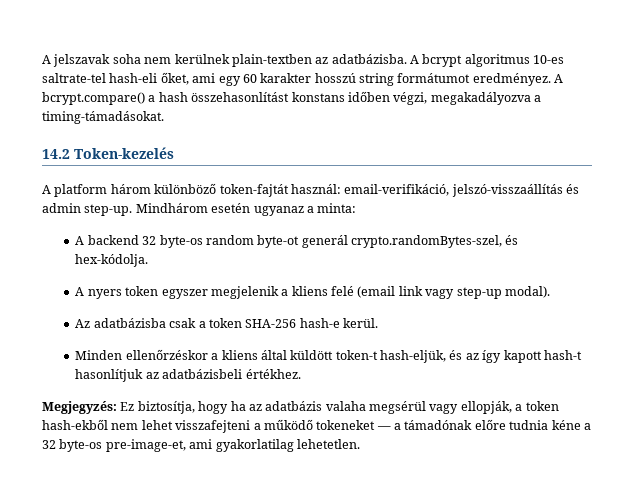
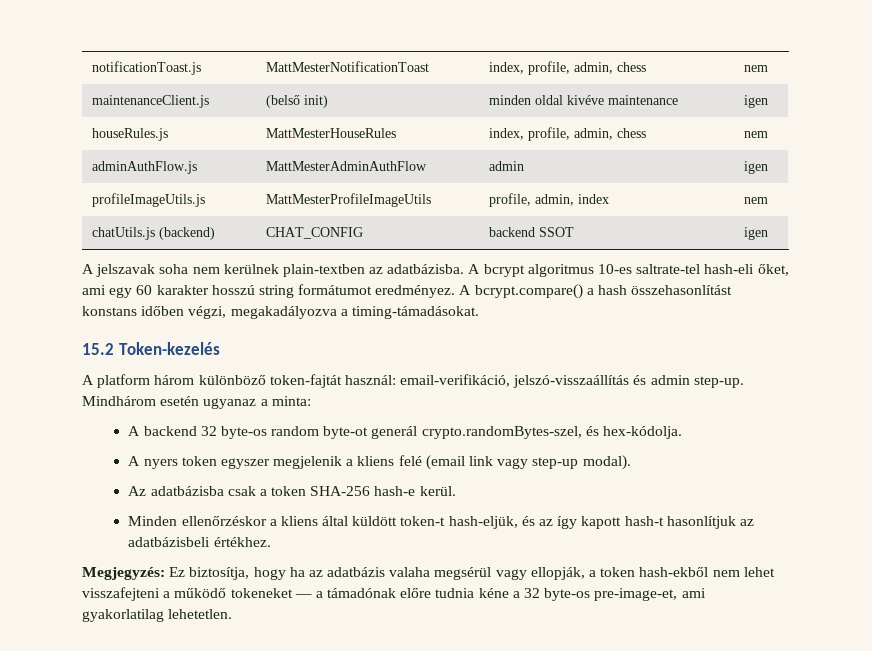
(42, 59) none -> [92,61,202,75] [266,61,430,72] [489,61,647,75] [744,65,769,72] [92,95,210,108] [266,95,329,108] [489,95,679,105] [744,95,769,108] [92,128,169,141] [266,128,397,138] [489,127,647,141] [744,131,769,138] [92,161,198,174] [266,161,428,171] [489,161,525,171] [744,161,769,174] [92,193,206,207] [266,193,432,207] [489,193,610,207] [744,197,769,204] [92,227,216,240] [266,227,364,239] [489,227,575,237] [744,227,769,240] notificationToast.js | MattMesterNotificationToast | index, profile, admin, chess | nem // maintenanceClient.js | (belső init) | minden oldal kivéve maintenance | igen // houseRules.js | MattMesterHouseRules | index, profile, admin, chess | nem // adminAuthFlow.js | MattMesterAdminAuthFlow | admin | igen // profileImageUtils.js | MattMesterProfileImageUtils | profile, admin, index | nem // chatUtils.js (backend) | CHAT_CONFIG | backend SSOT | igen //
[42,149,70,159] 14.2 -> [82,343,114,355] 15.2

